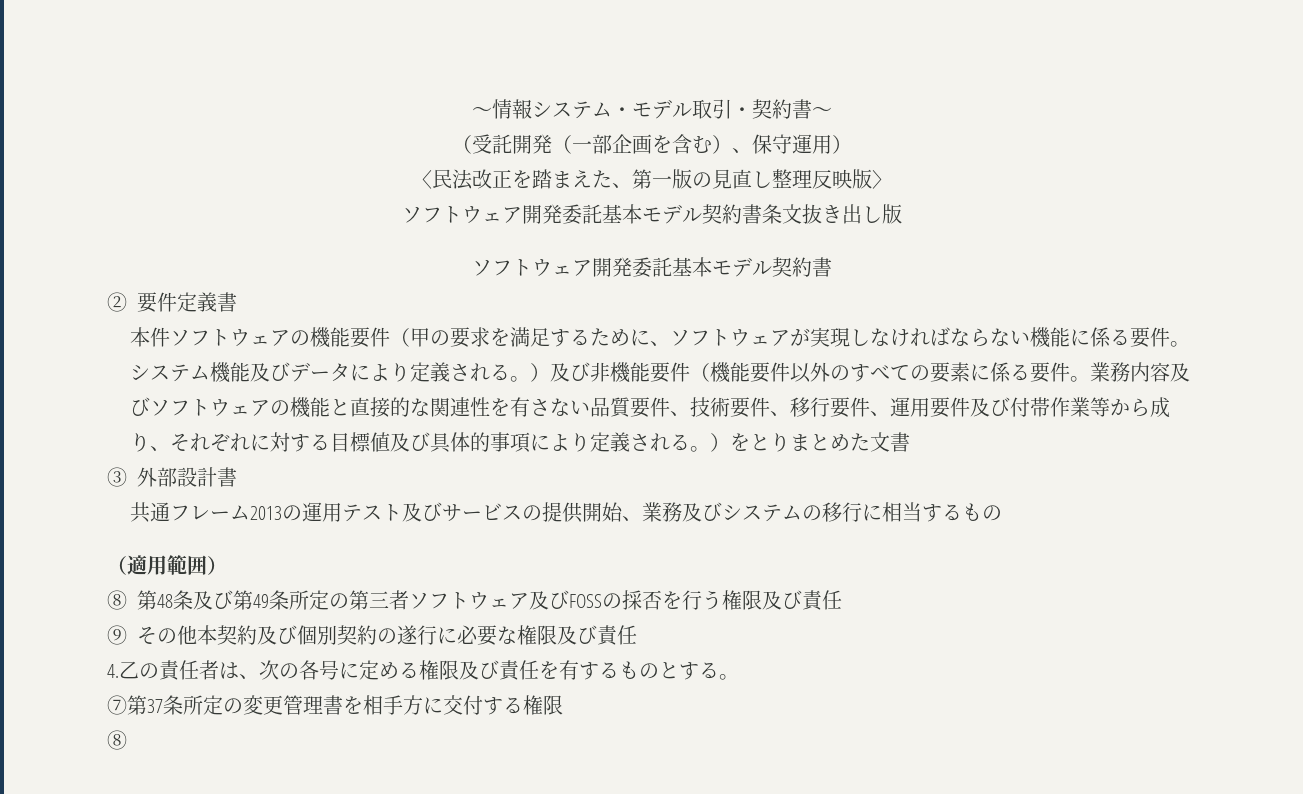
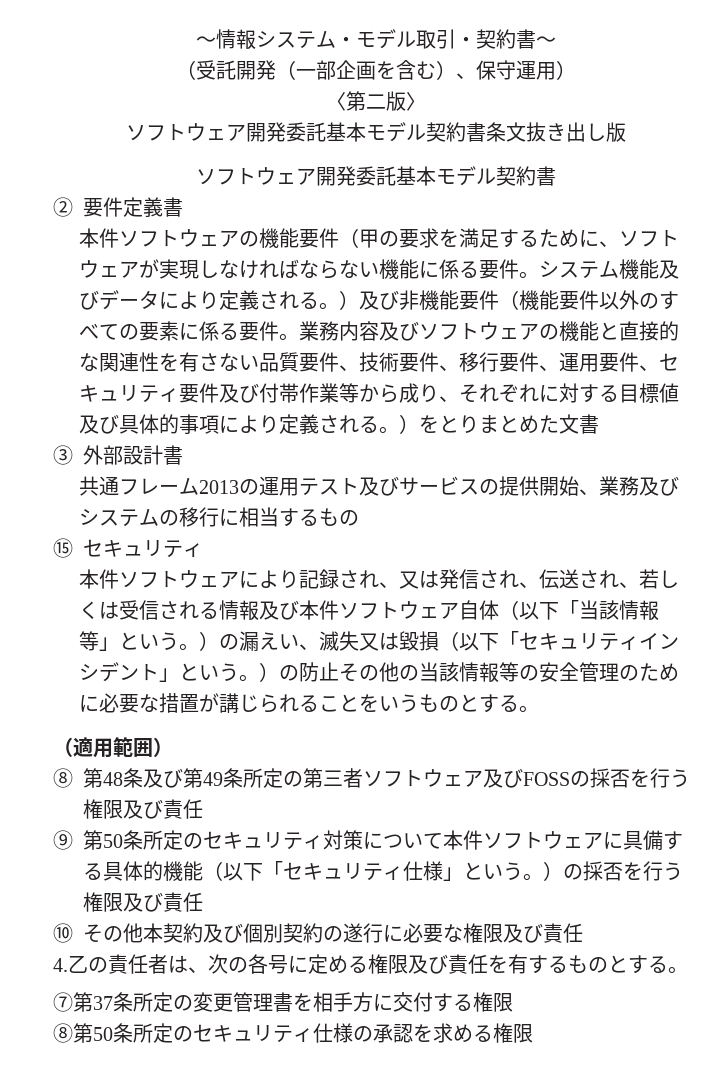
[431,169,852,190] 民法改正を踏まえた、第一版の見直し整理反映 -> [345,91,386,111] 第二
(970, 407) none -> [638,353,679,371] [78,383,219,403] 、セキュリティ要件
(1002, 513) none -> [53,538,203,558] [78,569,679,589] [78,600,659,621] [78,631,679,651] [78,662,679,683] [78,693,539,713] // ⑮セキュリティ // 本件ソフトウェアにより記録され、又は発信され、伝送され、若しくは受信される情報及び本件ソフトウェア自体（以下「当該情報等」という。）の漏えい、滅失又は毀損（以下「セキュリティインシデント」という。）の防止その他の当該情報等の安全管理のために必要な措置が講じられることをいうものとする。
(127, 635) none -> [83,830,683,851] [83,861,683,881] [83,892,203,912] [53,923,73,943] 第50条所定のセキュリティ対策について本件ソフトウェアに具備する具体的機能（以下「セキュリティ仕様」という。）の採否を行う権限及び責任 // ⑩
(127, 740) none -> [73,1023,533,1043] 第50条所定のセキュリティ仕様の承認を求める権限

